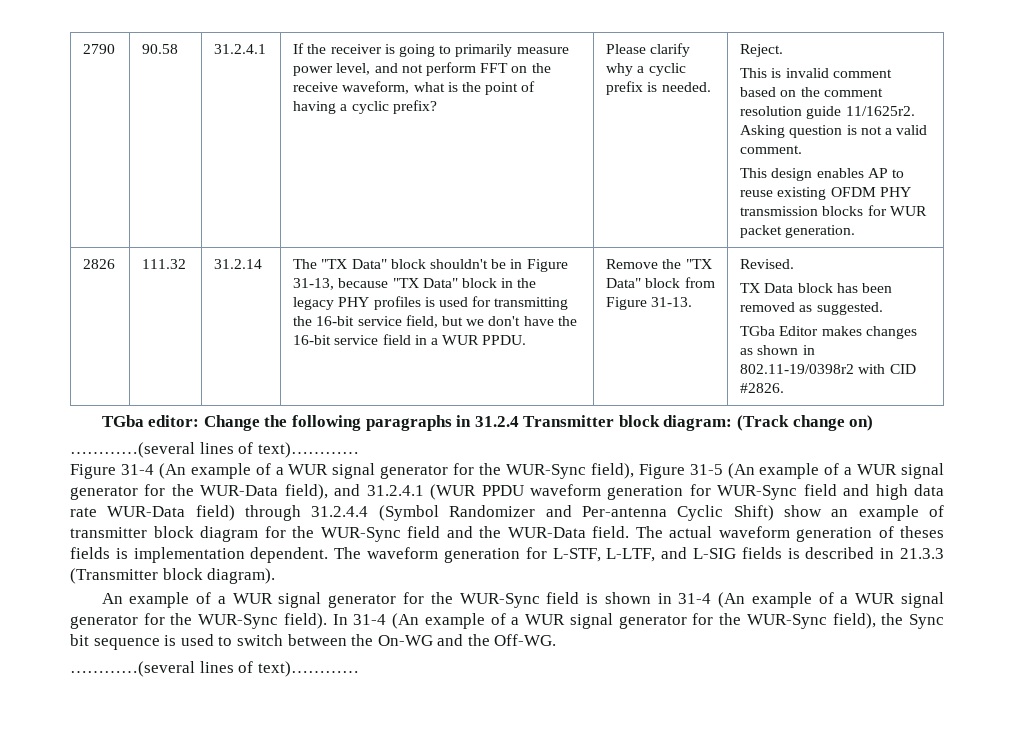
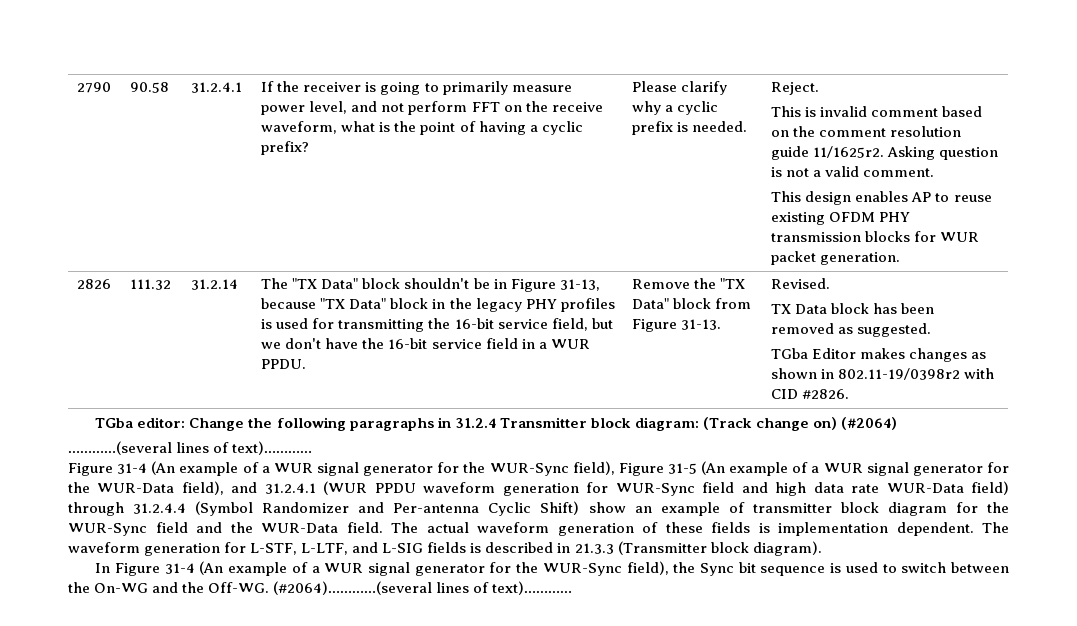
(874, 423) none -> [841,417,898,430] (#2064)
[900,526,944,538] theses -> [665,522,703,533] these
[101,592,945,608] [70,613,348,629] An example of a WUR signal generator for the WUR-Sync field is shown in 31-4 (An example of a WUR signal generator for the WUR-Sync field). In -> [95,563,161,576] In Figure
[70,661,195,677] // …………(several -> [273,581,433,595] (#2064)…………(several

